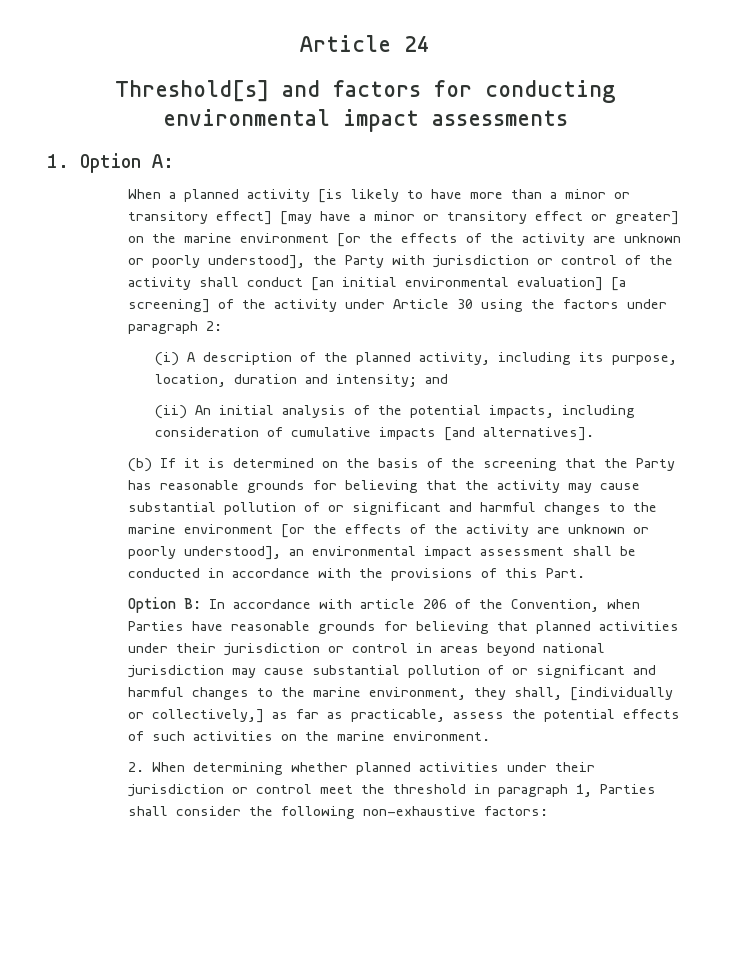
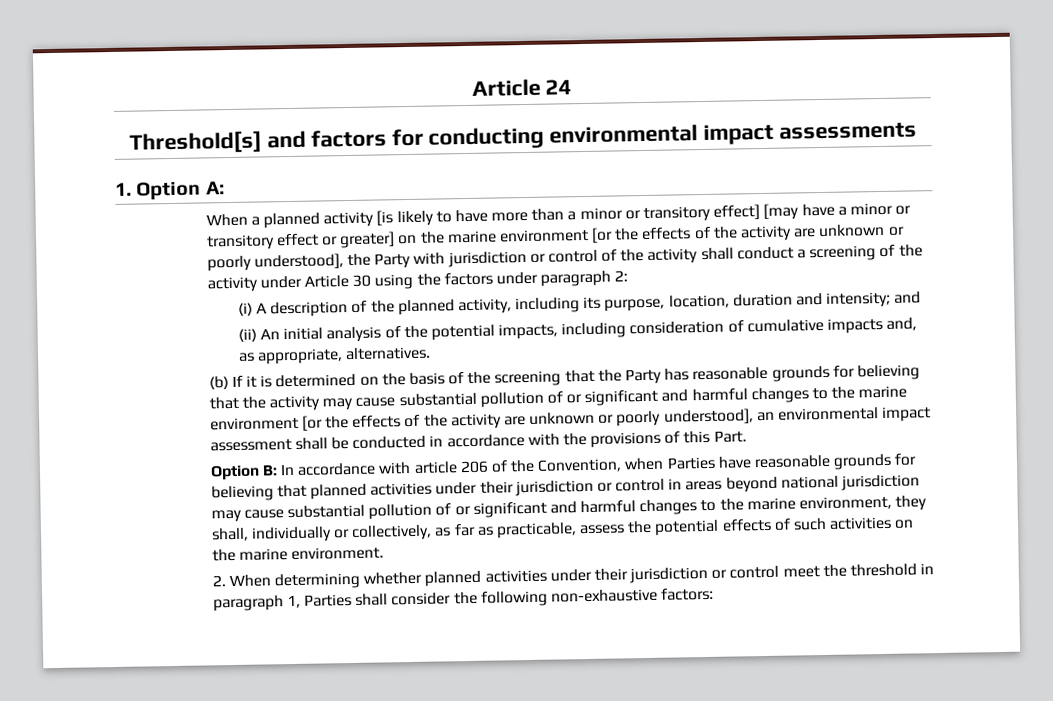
[310,277,626,291] [127,299,210,313] [an initial environmental evaluation] [a screening] -> [797,245,877,262] a screening
[443,427,594,441] [and alternatives]. -> [886,317,918,331] [237,346,432,365] and, as appropriate, alternatives.
[569,687,673,701] [127,709,264,723] [individually or collectively,] -> [250,524,433,543] individually or collectively,

